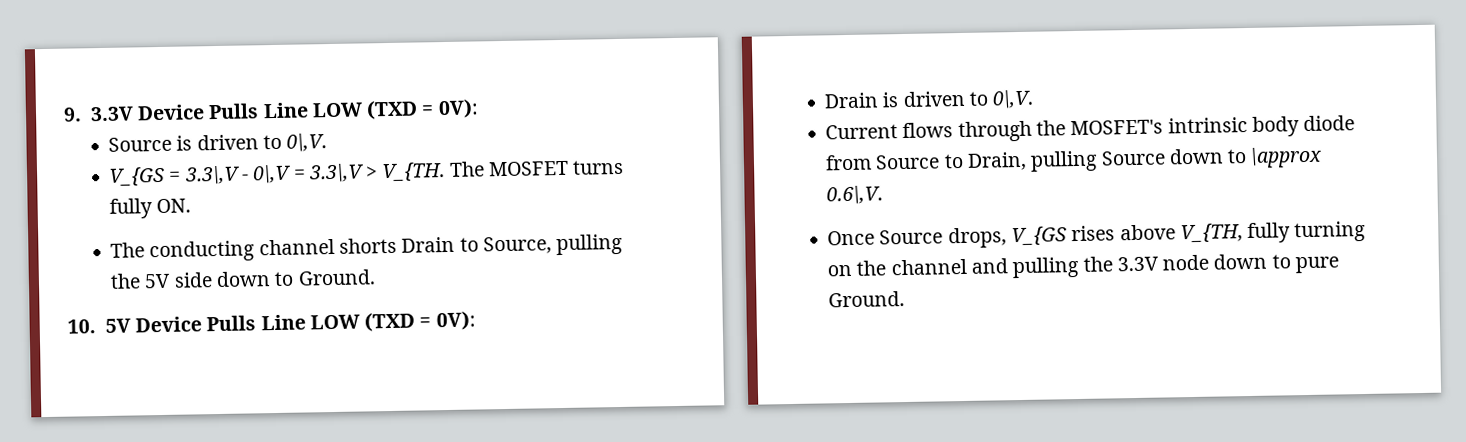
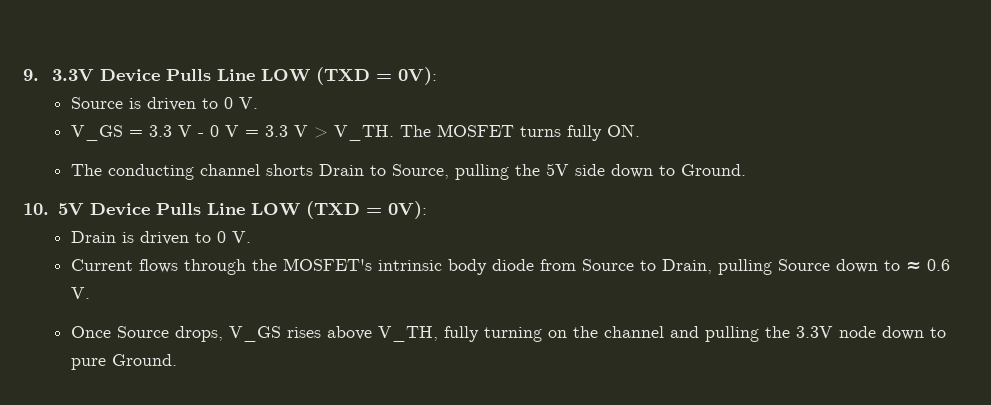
[286,133,328,152] [108,162,446,187] 0\,V. // V_{GS = 3.3\,V - 0\,V = 3.3\,V > V_{TH. -> [223,97,258,109] [70,125,394,141] 0 V. // V_GS = 3.3 V - 0 V = 3.3 V > V_TH.
[992,89,1035,109] 0\,V. -> [216,231,251,243] 0 V.
[1250,146,1323,168] [826,185,884,205] \approx 0.6\,V. -> [905,259,950,271] [70,287,90,299] ≈ 0.6 V.
[1010,226,1067,247] V_{GS -> [228,326,281,342] V_GS
[1179,223,1243,244] V_{TH, -> [377,326,438,342] V_TH,

